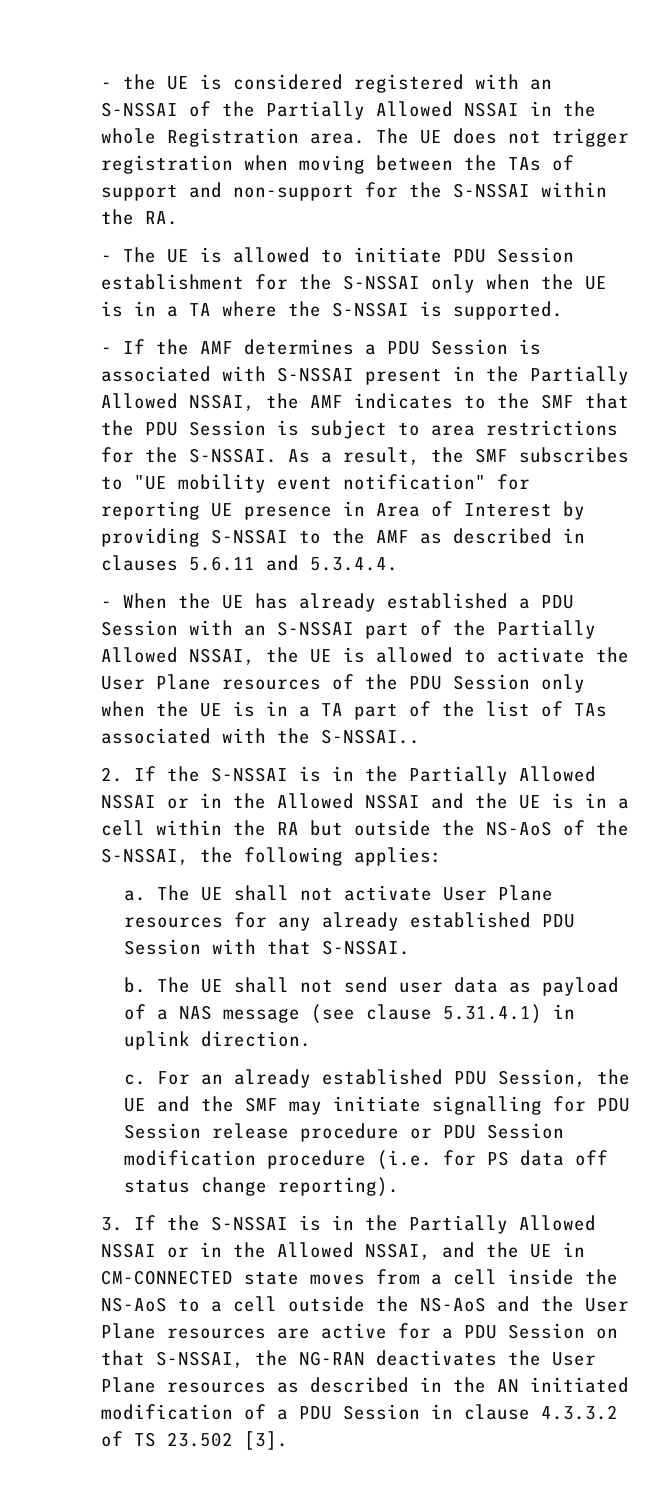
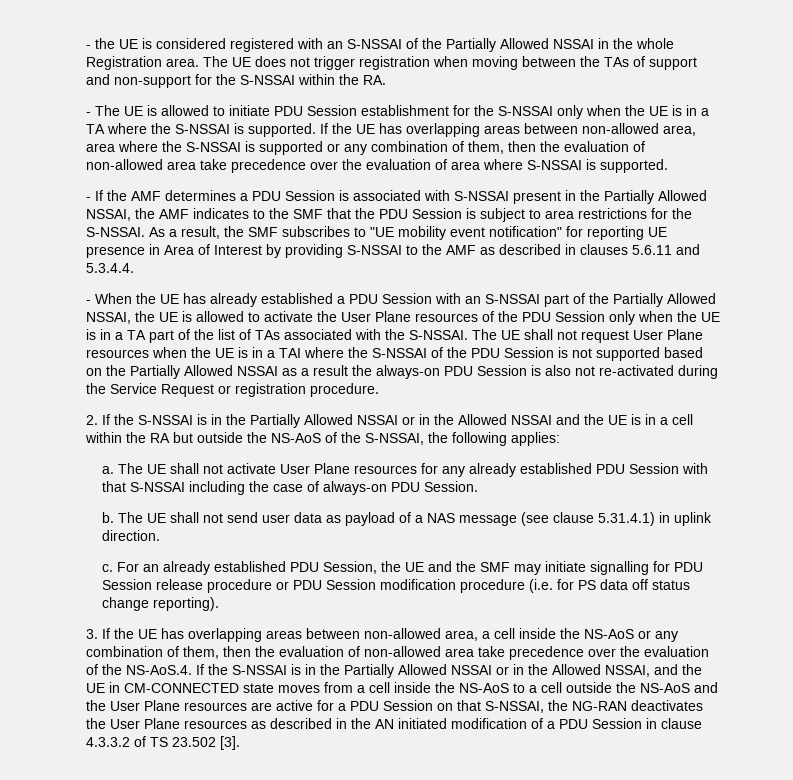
(563, 310) none -> [320,123,697,137] [86,141,646,155] [86,159,669,173] If the UE has overlapping areas between non-allowed area, area where the S-NSSAI is supported or any combination of them, then the evaluation of non-allowed area take precedence over the evaluation of area where S-NSSAI is supported.
[320,729,420,744] S-NSSAI.. -> [409,329,704,343] [86,347,704,361] [86,365,719,379] [86,383,380,397] S-NSSAI. The UE shall not request User Plane resources when the UE is in a TAI where the S-NSSAI of the PDU Session is not supported based on the Partially Allowed NSSAI as a result the always-on PDU Session is also not re-activated during the Service Request or registration procedure.
[322,940,411,955] S-NSSAI. -> [130,481,479,495] S-NSSAI including the case of always-on PDU Session.
(200, 1223) none -> [138,628,679,642] [86,646,710,660] [86,664,229,675] UE has overlapping areas between non-allowed area, a cell inside the NS-AoS or any combination of them, then the evaluation of non-allowed area take precedence over the evaluation of the NS-AoS.4. If the

